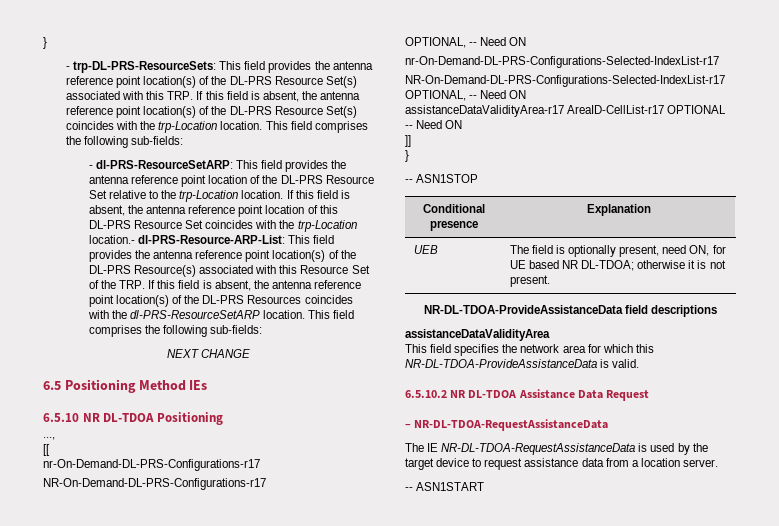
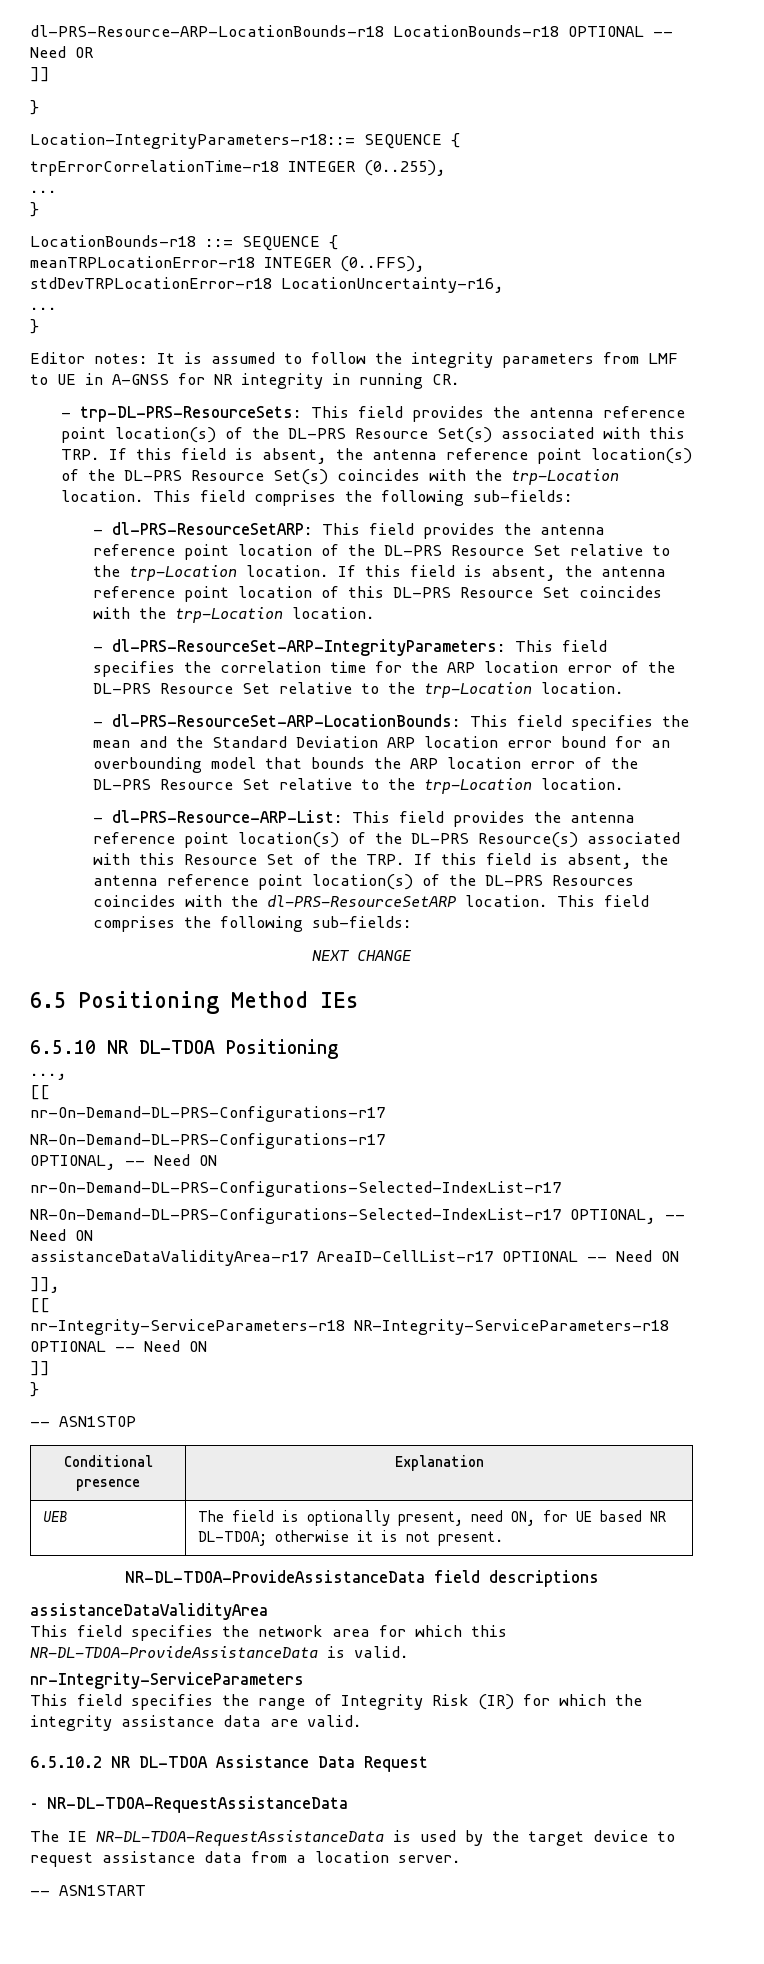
[43,37,47,49] } -> [30,25,673,37] [30,46,94,58] [30,67,50,82] [30,100,39,115] [30,133,460,149] [30,160,446,176] [30,190,57,193] [30,202,39,217] [30,235,338,251] [30,256,425,272] [30,277,504,293] [30,307,57,310] [30,319,39,334] [30,352,678,368] [30,373,460,389] dl-PRS-Resource-ARP-LocationBounds-r18 LocationBounds-r18 OPTIONAL -- Need OR // ]] // } // Location-IntegrityParameters-r18::= SEQUENCE { // trpErrorCorrelationTime-r18 INTEGER (0..255), // ... // } // LocationBounds-r18 ::= SEQUENCE { // meanTRPLocationError-r18 INTEGER (0..FFS), // stdDevTRPLocationError-r18 LocationUncertainty-r16, // ... // } // Editor notes: It is assumed to follow the integrity parameters from LMF to UE in A-GNSS for NR integrity in running CR.
[88,235,135,244] location.- -> [291,607,375,619] [92,639,607,656] [92,661,675,677] [92,682,624,698] [92,714,689,731] [92,736,670,748] [92,757,638,773] [92,778,624,794] [92,817,103,823] location. // - dl-PRS-ResourceSet-ARP-IntegrityParameters: This field specifies the correlation time for the ARP location error of the DL-PRS Resource Set relative to the trp-Location location. // - dl-PRS-ResourceSet-ARP-LocationBounds: This field specifies the mean and the Standard Deviation ARP location error bound for an overbounding model that bounds the ARP location error of the DL-PRS Resource Set relative to the trp-Location location. // -
(463, 124) none -> [30,1277,60,1293] [30,1298,50,1313] [30,1319,669,1335] [30,1340,207,1352] // ]], // [[ // nr-Integrity-ServiceParameters-r18 NR-Integrity-ServiceParameters-r18 OPTIONAL -- Need ON
(640, 363) none -> [30,1672,304,1689] [30,1694,642,1710] [30,1715,362,1731] // nr-Integrity-ServiceParameters // This field specifies the range of Integrity Risk (IR) for which the integrity assistance data are valid.

